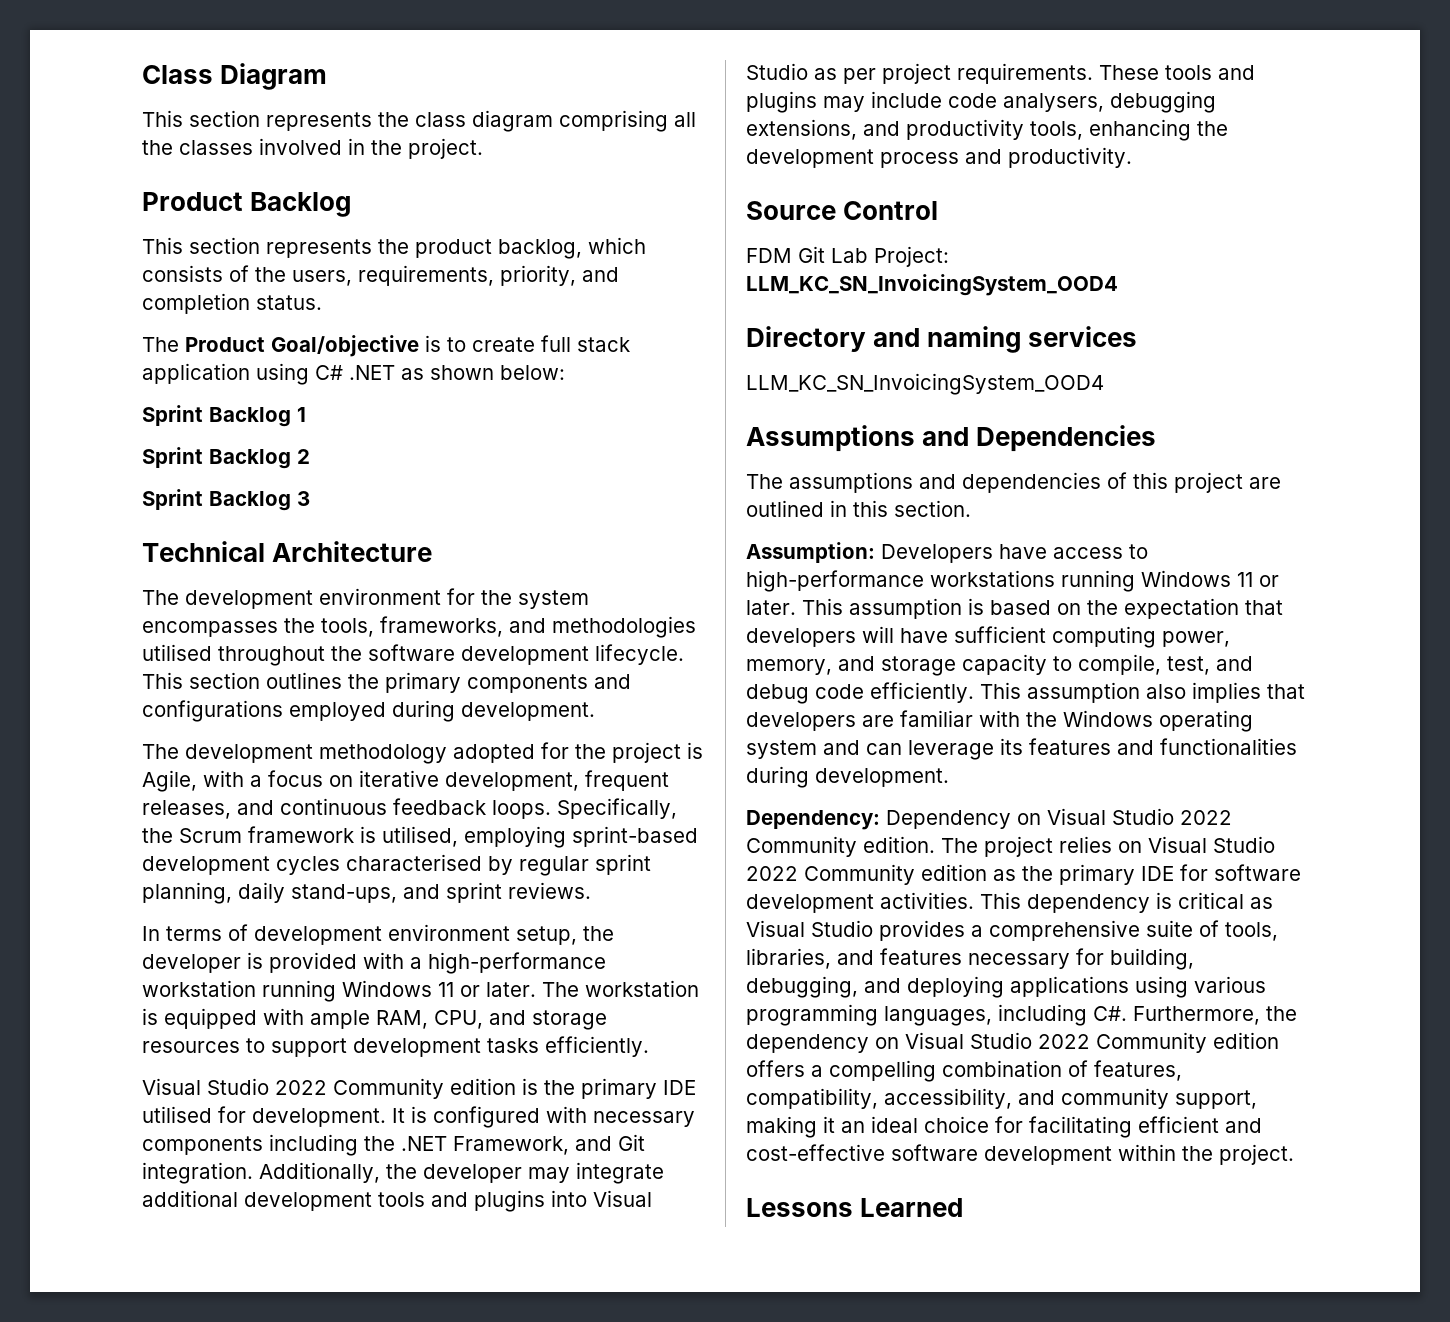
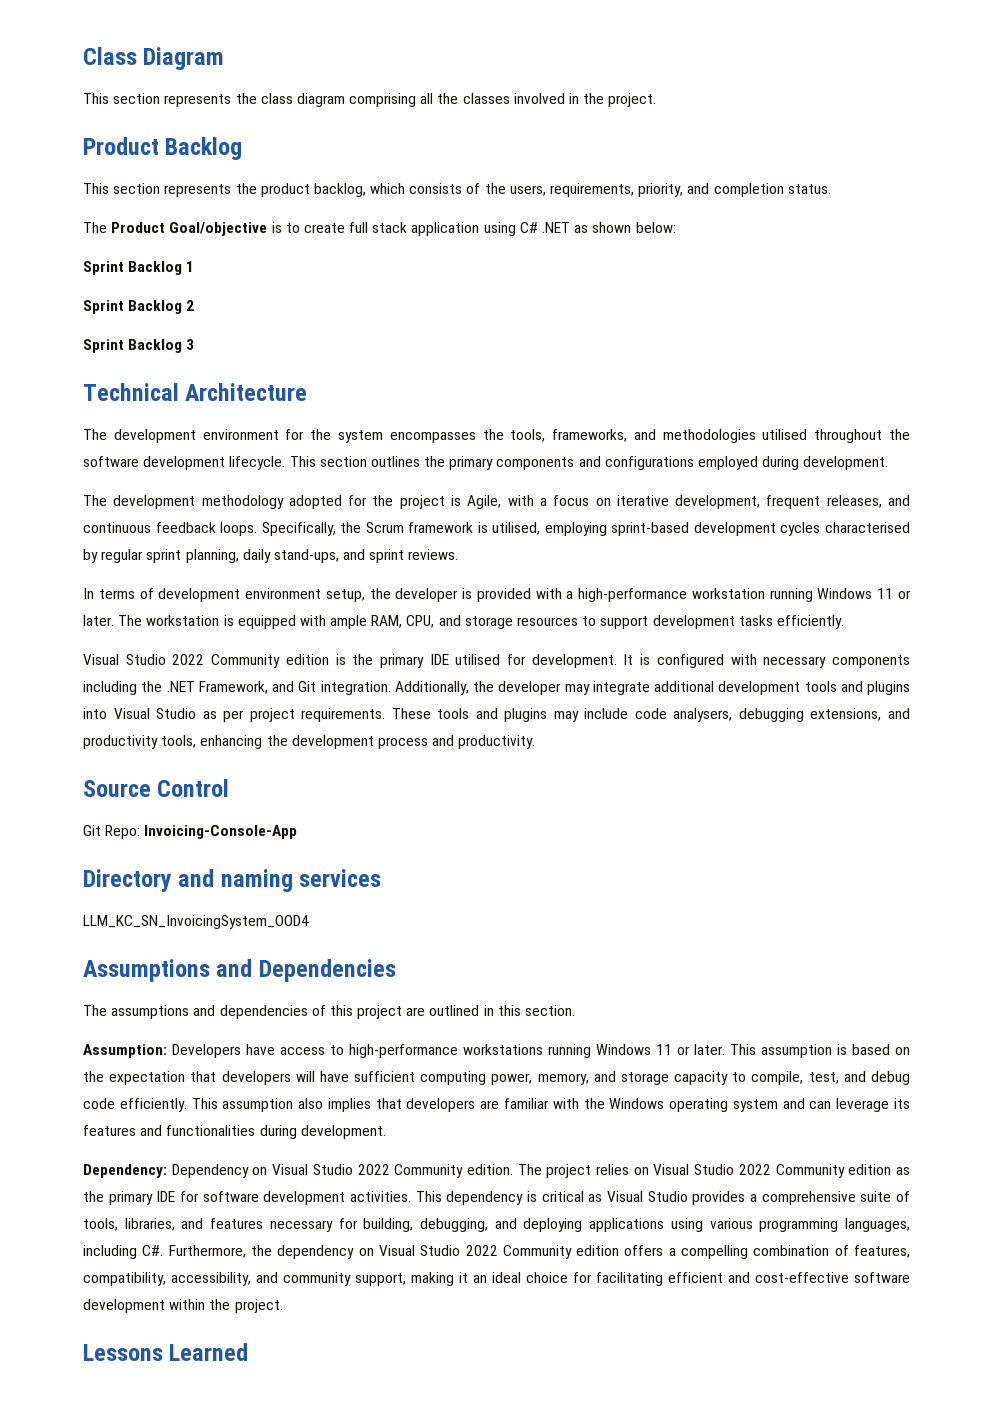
[746,246,949,267] [746,274,1118,296] FDM Git Lab Project: LLM_KC_SN_InvoicingSystem_OOD4 -> [83,825,298,839] Git Repo: Invoicing-Console-App

